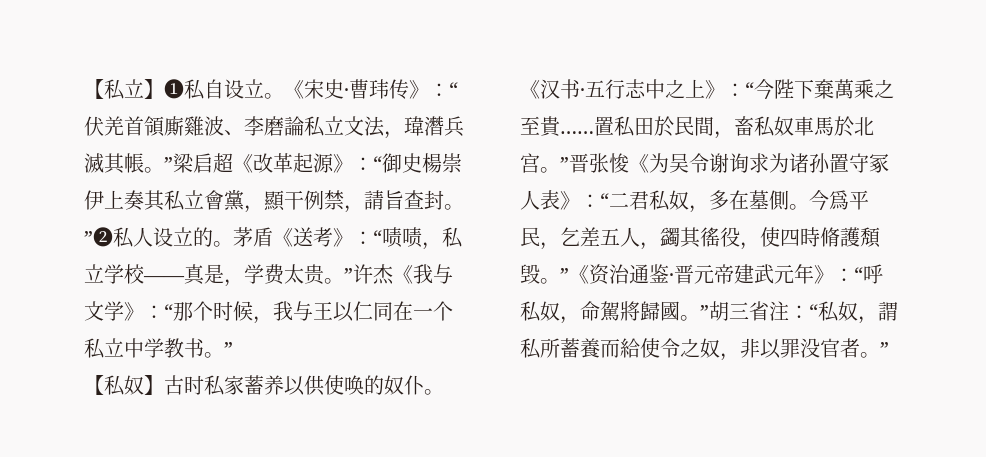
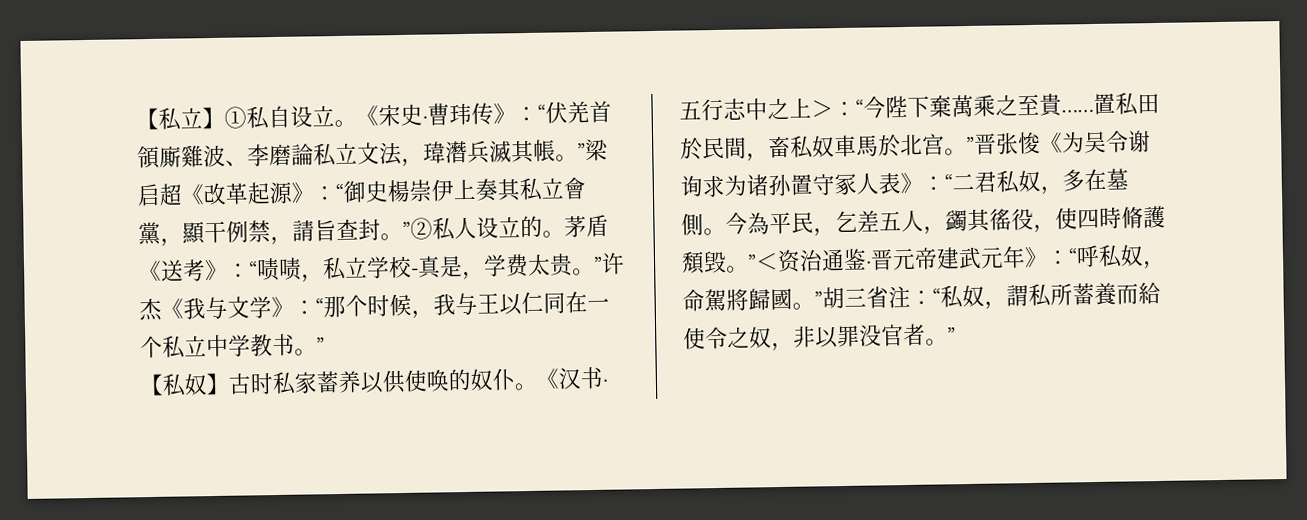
[164,79,184,99] ❶ -> [224,106,247,129] ①
[84,227,113,247] ”❷ -> [402,217,433,240] ”②
[143,276,185,282] —— -> [411,268,419,275] -
[705,80,725,99] 》 -> [811,100,834,118] ＞
[829,190,849,210] 爲 -> [747,212,770,235] 為
[569,265,589,284] 《 -> [755,253,779,271] ＜

